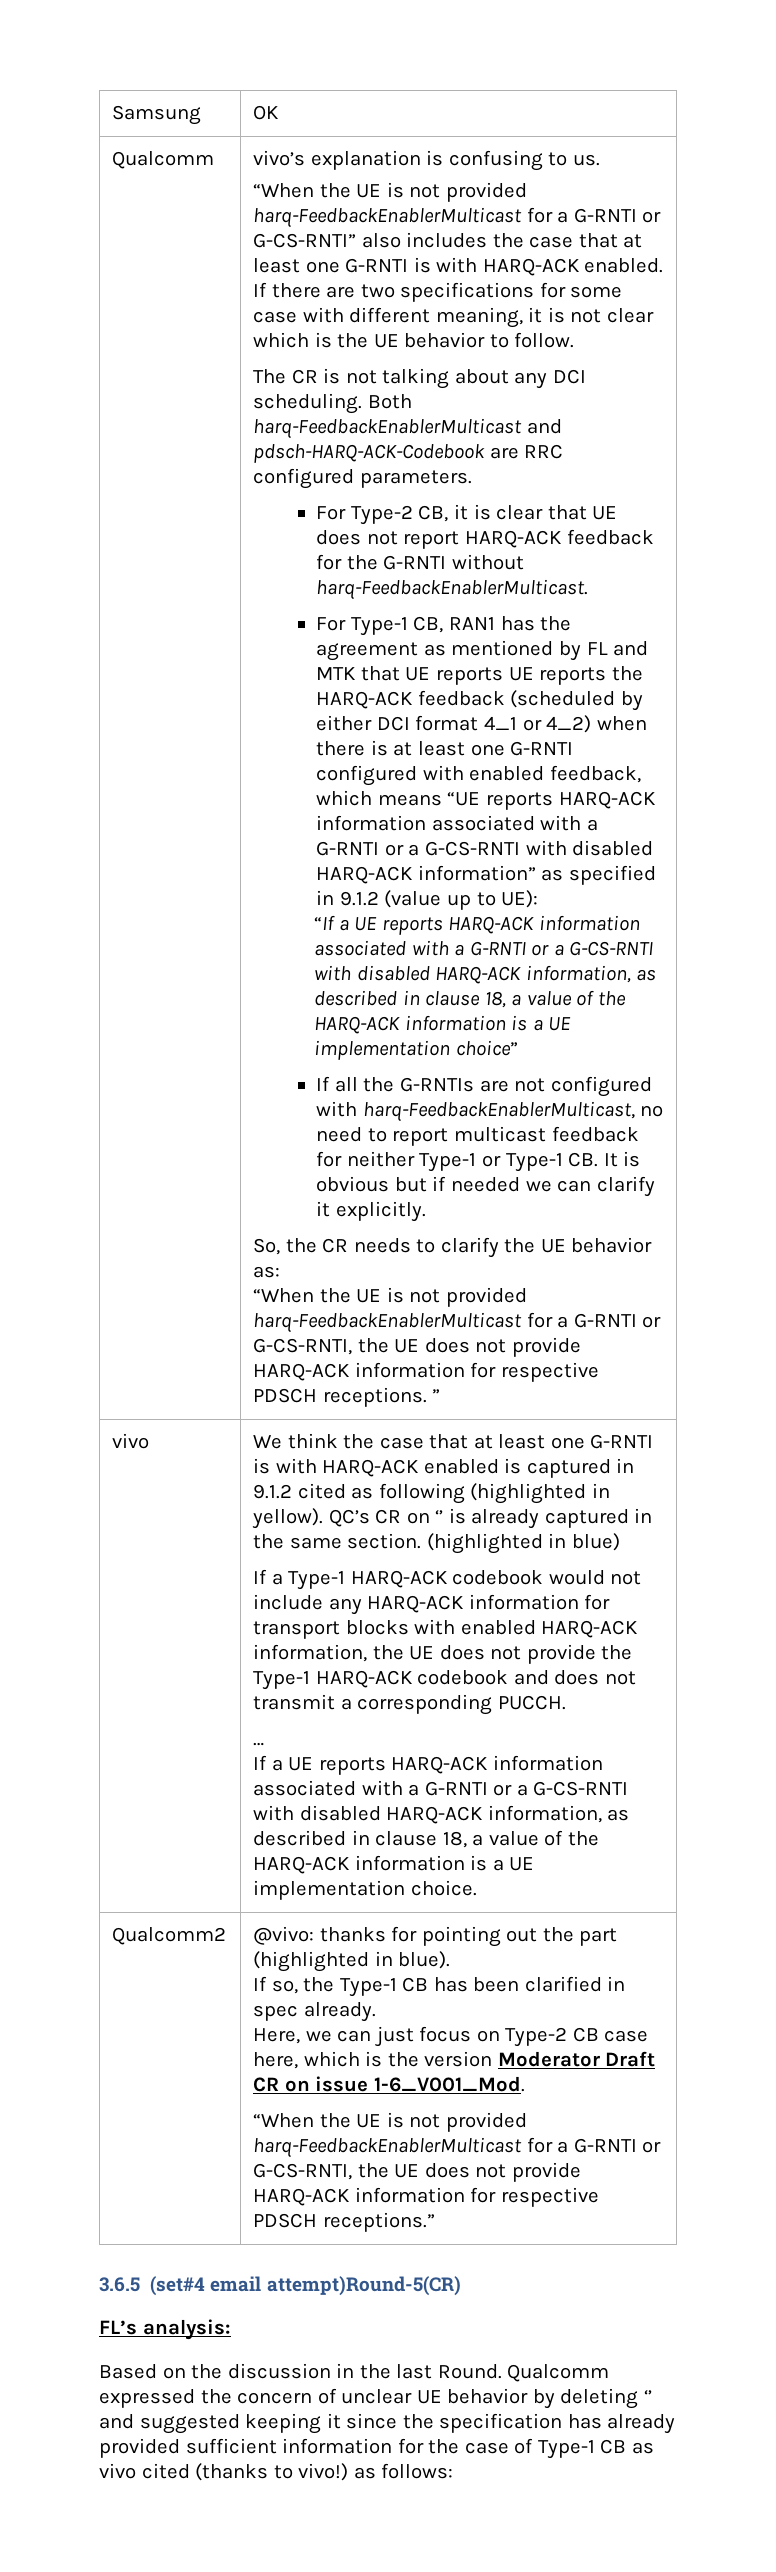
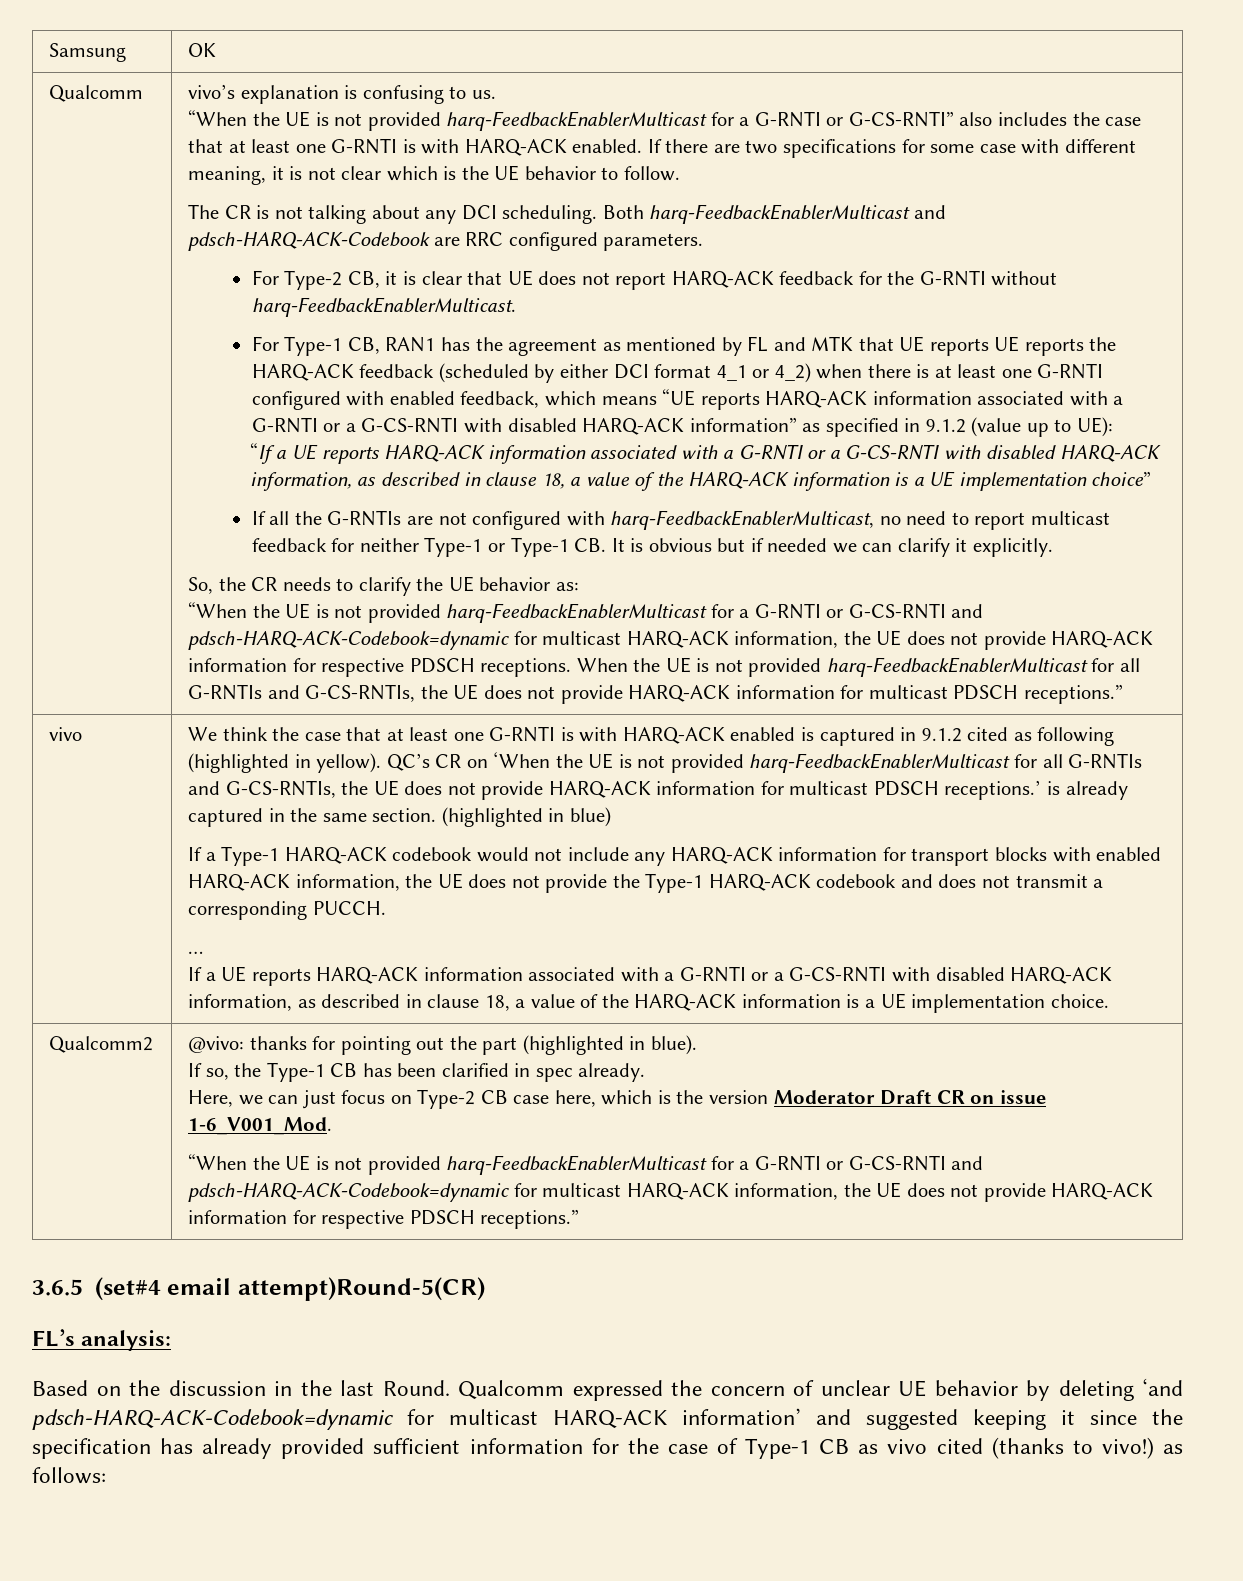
[253,1338,353,1355] G-CS-RNTI, -> [848,603,984,619] [188,631,839,650] G-CS-RNTI and pdsch-HARQ-ACK-Codebook=dynamic for multicast HARQ-ACK information,
[432,1389,441,1402] ” -> [576,657,1141,677] [188,684,1124,704] When the UE is not provided harq-FeedbackEnablerMulticast for all G-RNTIs and G-CS-RNTIs, the UE does not provide HARQ-ACK information for multicast PDSCH receptions.”
[435,1510,444,1523] ‘’ -> [493,752,1143,773] [188,780,1042,800] ‘When the UE is not provided harq-FeedbackEnablerMulticast for all G-RNTIs and G-CS-RNTIs, the UE does not provide HARQ-ACK information for multicast PDSCH receptions.’
[253,2163,353,2180] G-CS-RNTI, -> [848,1155,984,1171] [188,1183,839,1202] G-CS-RNTI and pdsch-HARQ-ACK-Codebook=dynamic for multicast HARQ-ACK information,
[643,2390,652,2403] ‘’ -> [1142,1378,1183,1396] [32,1408,801,1430] ‘and pdsch-HARQ-ACK-Codebook=dynamic for multicast HARQ-ACK information’

